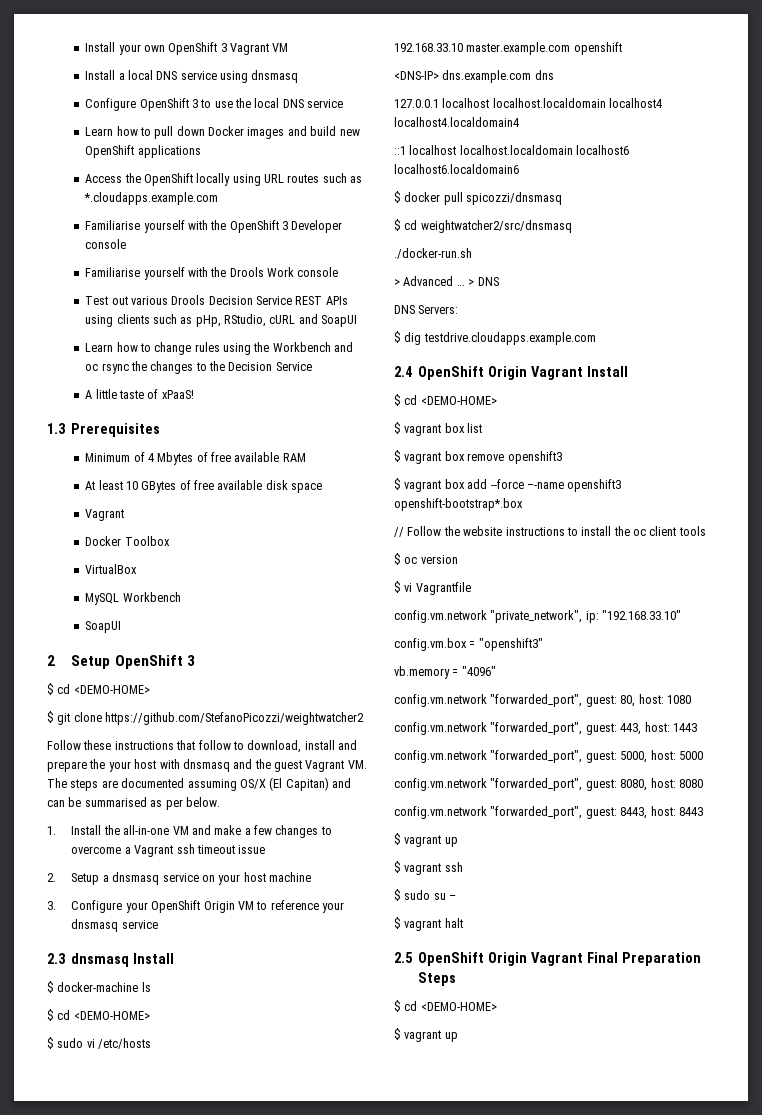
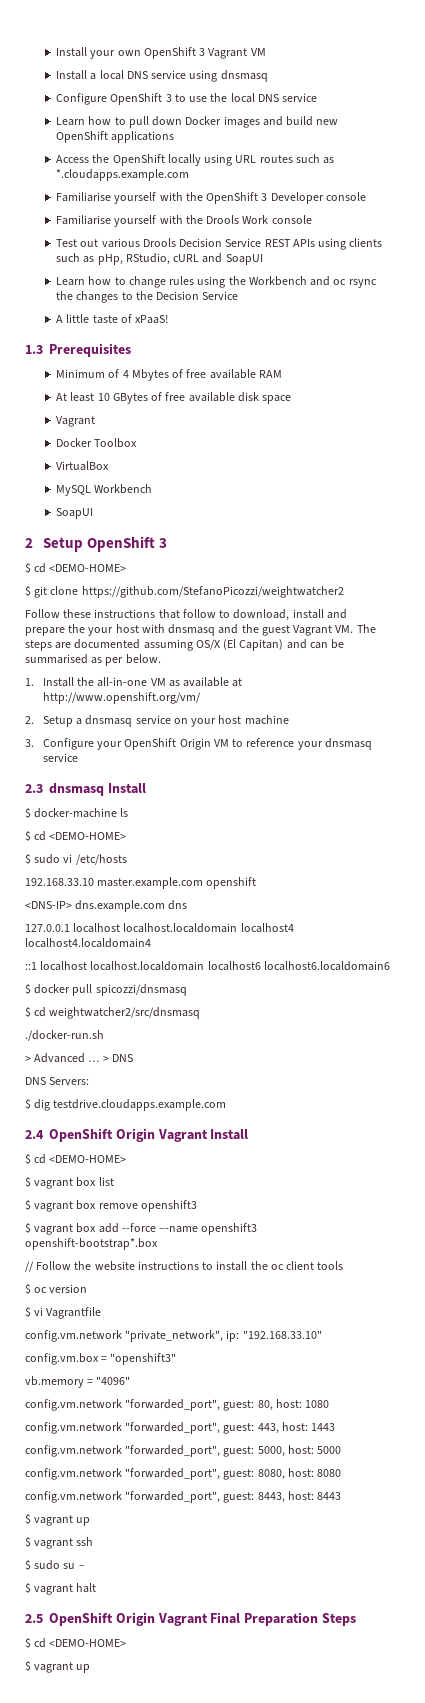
[191,825,332,838] [71,844,266,857] and make a few changes to overcome a Vagrant ssh timeout issue -> [168,677,243,687] [42,692,201,704] as available at http://www.openshift.org/vm/

